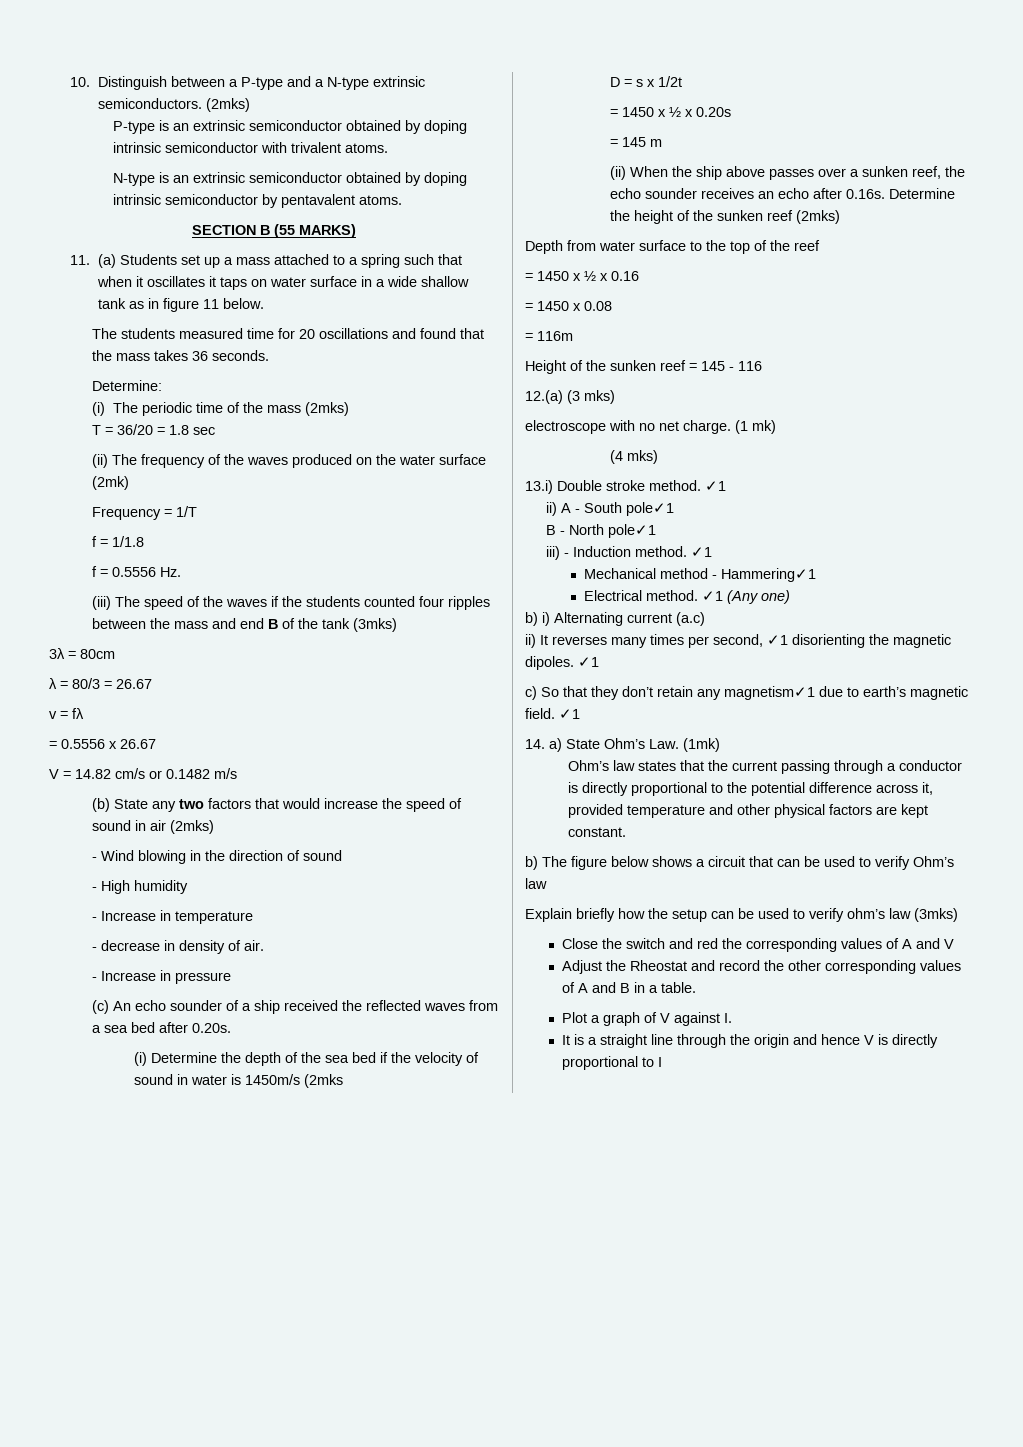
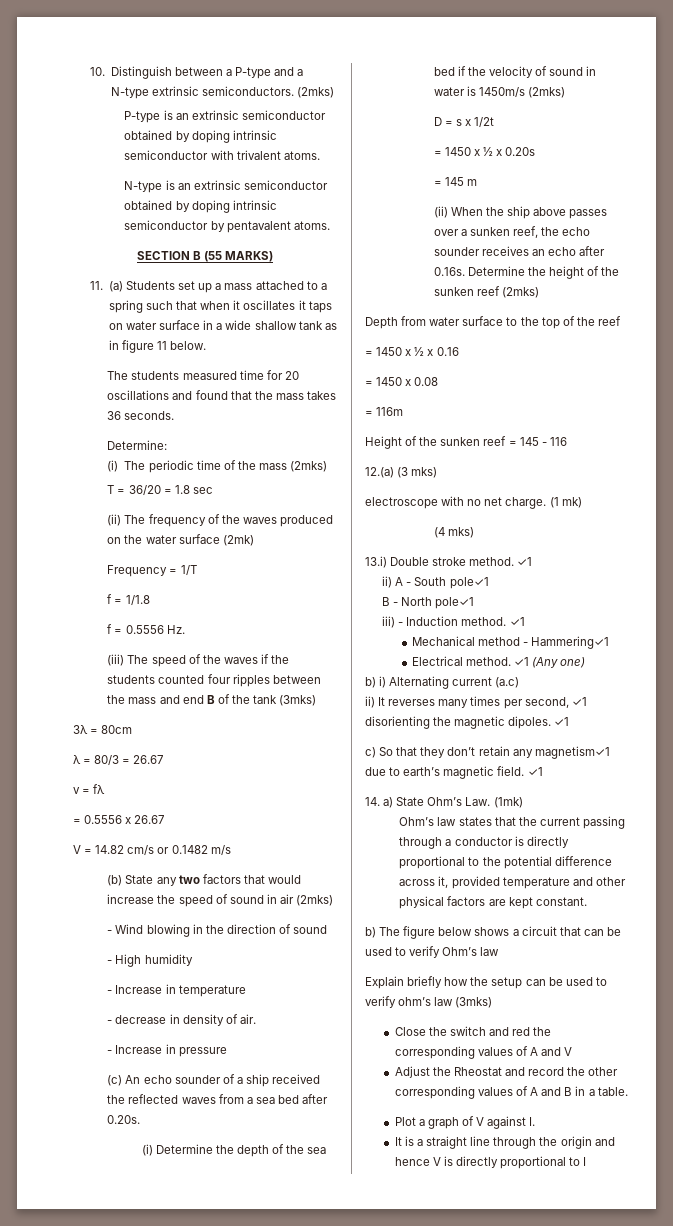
[304,1074,344,1088] (2mks -> [527,87,565,98] (2mks)

